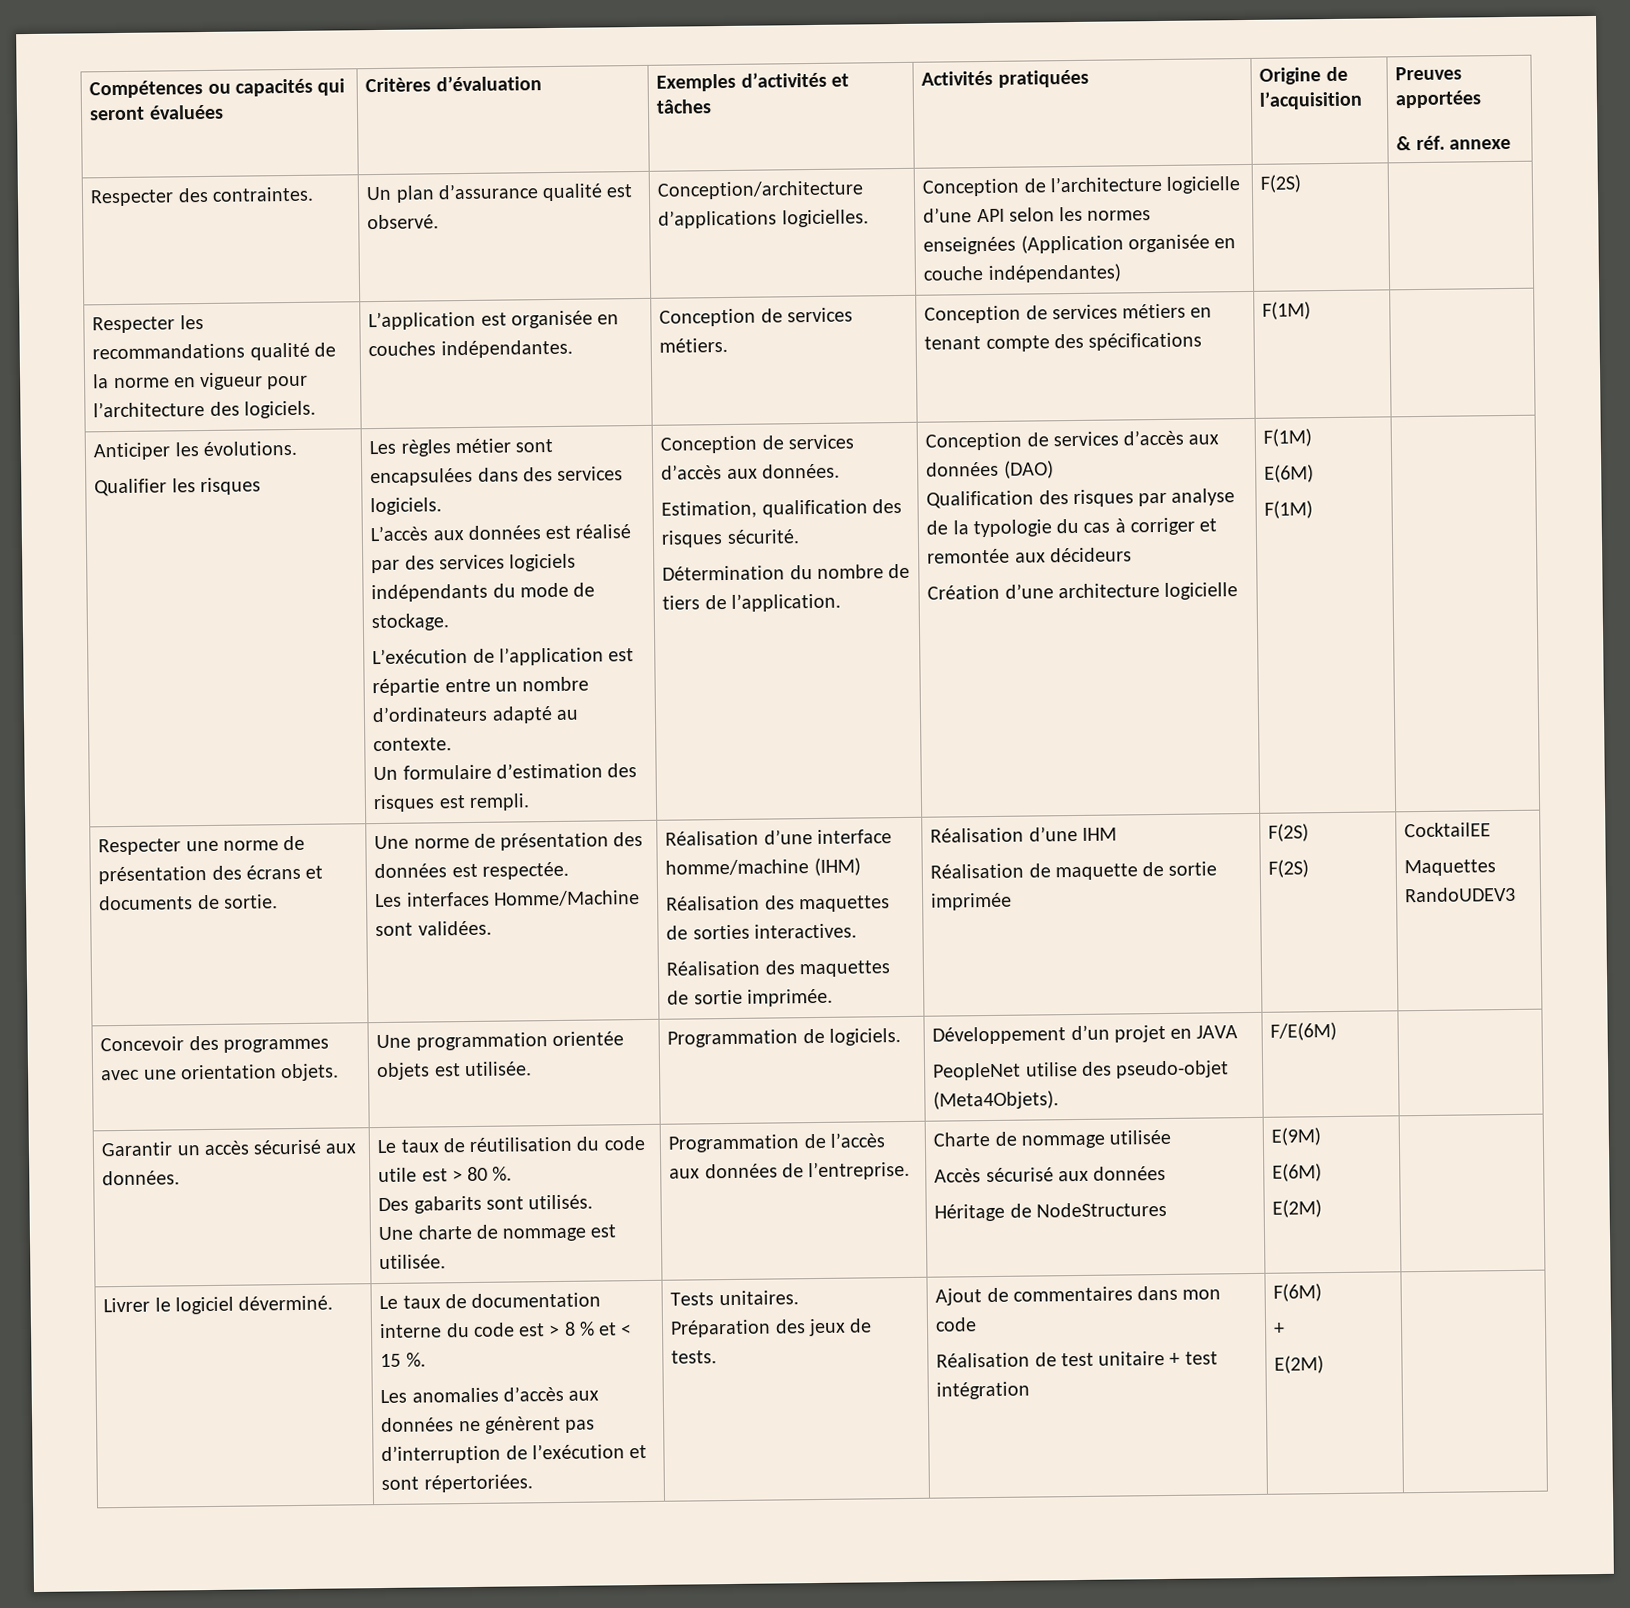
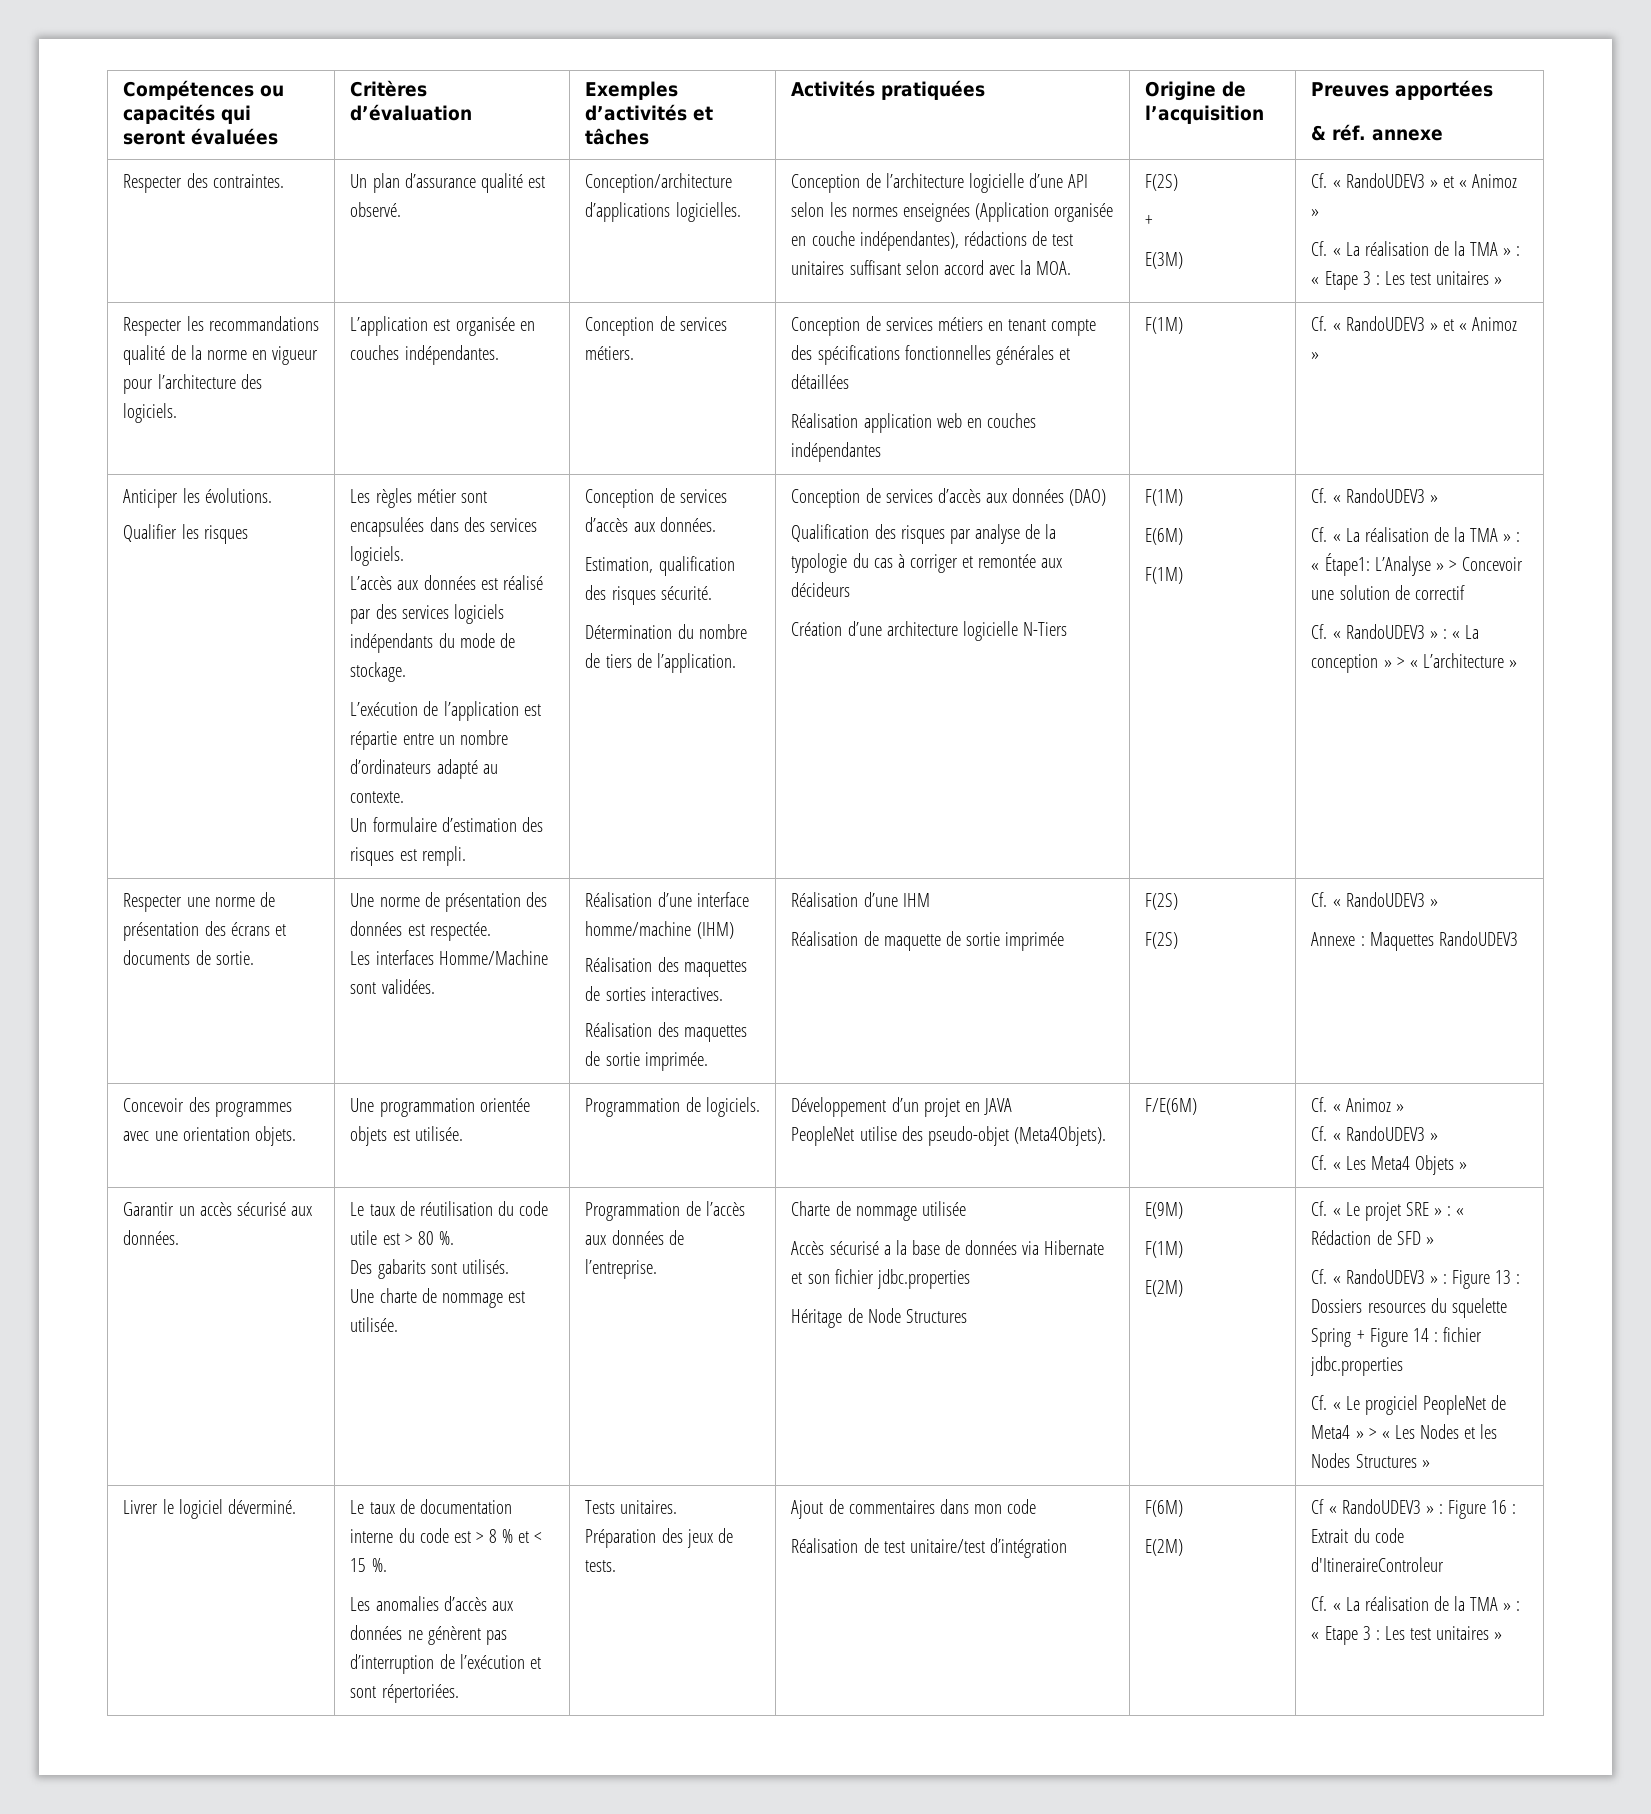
[987,263,1122,283] [1260,174,1302,193] indépendantes) | F(2S) | -> [859,231,1074,251] [791,260,1072,275] [1145,174,1179,191] [1145,214,1154,227] [1145,252,1184,269] [1311,173,1518,188] [1311,209,1320,217] [1311,241,1521,256] [1311,271,1503,290] indépendantes), rédactions de test unitaires suffisant selon accord avec la MOA. | F(2S) // + // E(3M) | Cf. « RandoUDEV3 » et « Animoz » // Cf. « La réalisation de la TMA » : « Etape 3 : Les test unitaires »
[1262,301,1312,320] | F(1M) | -> [904,345,1070,365] [791,374,850,389] [791,413,1036,433] [791,442,882,462] [1145,317,1184,334] [1311,316,1518,331] [1311,352,1320,360] fonctionnelles générales et détaillées // Réalisation application web en couches indépendantes | F(1M) | Cf. « RandoUDEV3 » et « Animoz »
(1239, 591) none -> [1022,622,1067,636] N-Tiers
(1314, 509) none -> [1311,488,1438,503] [1311,527,1521,542] [1311,553,1523,576] [1311,585,1465,600] [1311,624,1480,639] [1311,653,1517,673] Cf. « RandoUDEV3 » // Cf. « La réalisation de la TMA » : « Étape1: L’Analyse » > Concevoir une solution de correctif // Cf. « RandoUDEV3 » : « La conception » > « L’architecture »
[1404,822,1492,838] CocktailEE // -> [1311,892,1438,907] [1311,932,1365,946] Cf. « RandoUDEV3 » // Annexe :
(1338, 1031) none -> [1311,1097,1404,1112] [1311,1126,1438,1141] [1311,1155,1468,1175] Cf. « Animoz » // Cf. « RandoUDEV3 » // Cf. « Les Meta4 Objets »
[1057,1165,1167,1182] aux données -> [883,1240,1105,1255] [791,1269,970,1289] a la base de données via Hibernate et son fichier jdbc.properties
[1035,1201,1167,1218] NodeStructures -> [867,1308,967,1323] Node Structures
[1272,1163,1323,1182] [1272,1199,1323,1218] E(6M) // E(2M) | -> [1145,1241,1184,1258] [1145,1280,1184,1297] [1311,1201,1465,1221] [1311,1230,1434,1245] [1311,1269,1521,1289] [1311,1298,1507,1318] [1311,1327,1483,1347] [1310,1356,1404,1376] [1311,1395,1507,1415] [1311,1424,1498,1439] [1311,1453,1430,1468] F(1M) // E(2M) | Cf. « Le projet SRE » : « Rédaction de SFD » // Cf. « RandoUDEV3 » : Figure 13 : Dossiers resources du squelette Spring + Figure 14 : fichier jdbc.properties // Cf. « Le progiciel PeopleNet de Meta4 » > « Les Nodes et les Nodes Structures »
[1098,1351,1218,1366] [936,1381,1031,1400] unitaire + test intégration -> [909,1538,1067,1558] unitaire/test d’intégration
[1274,1322,1286,1335] [1274,1355,1325,1374] // + // E(2M) | -> [1145,1539,1184,1556] [1311,1499,1517,1519] [1311,1528,1404,1543] [1311,1557,1445,1572] [1311,1596,1521,1611] [1311,1626,1503,1645] // E(2M) | Cf « RandoUDEV3 » : Figure 16 : Extrait du code d'ItineraireControleur // Cf. « La réalisation de la TMA » : « Etape 3 : Les test unitaires »

